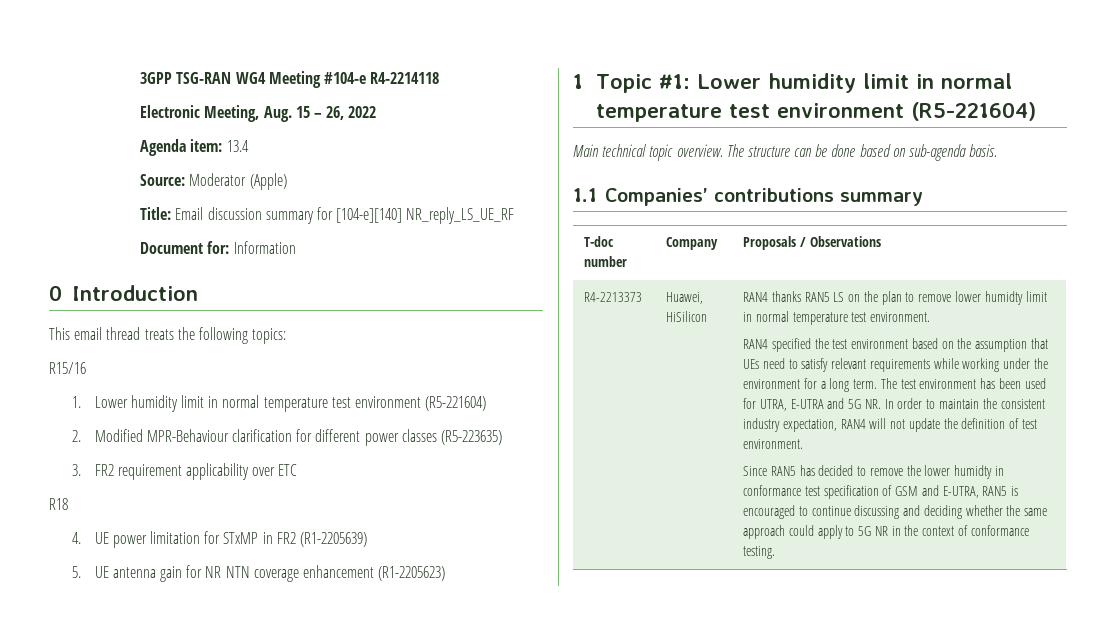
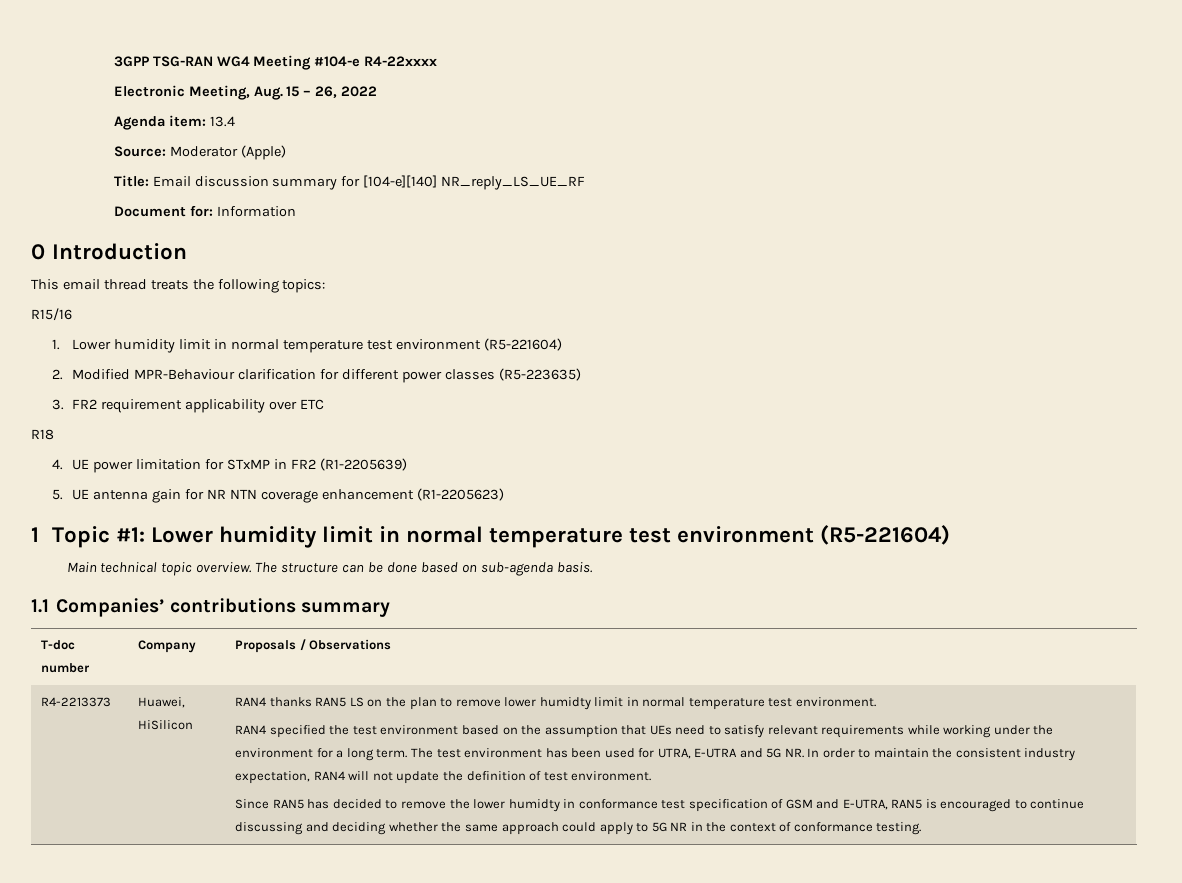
[370,72,440,84] R4-2214118 -> [364,56,438,66] R4-22xxxx

